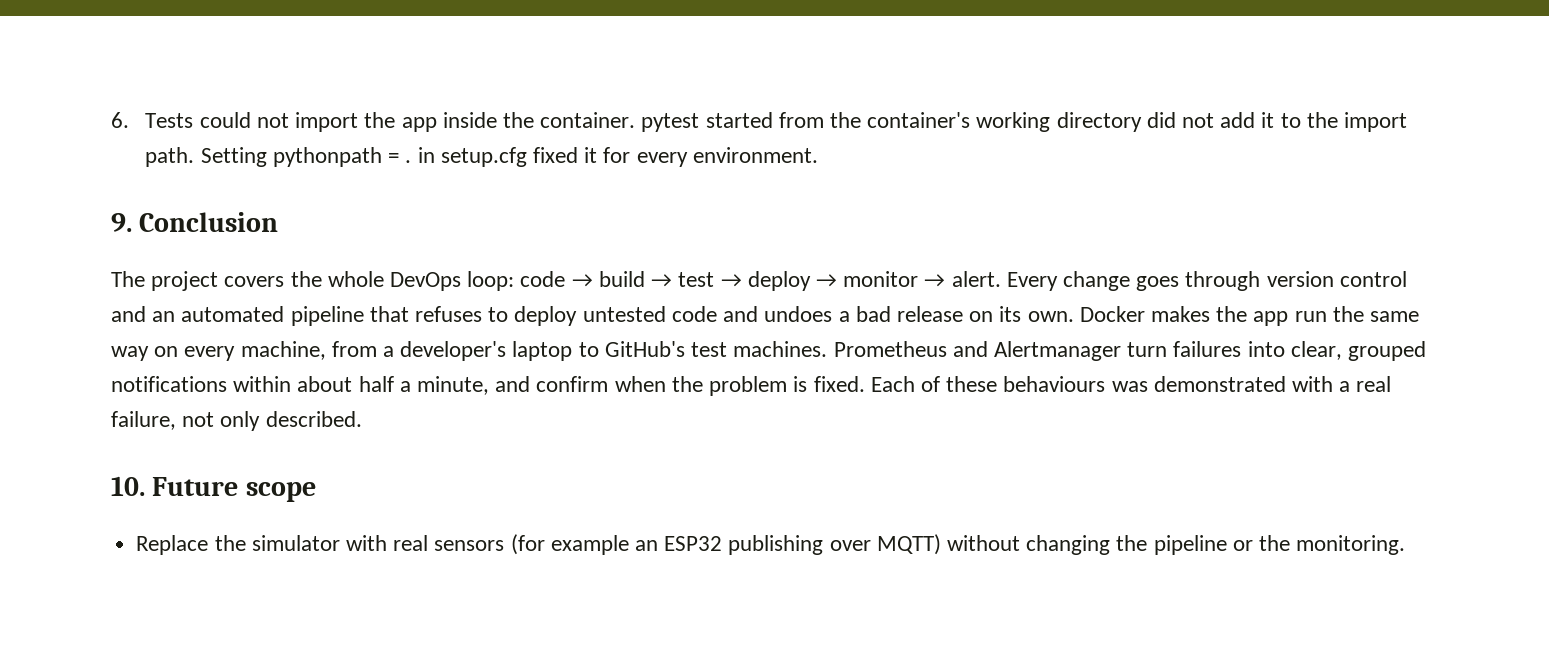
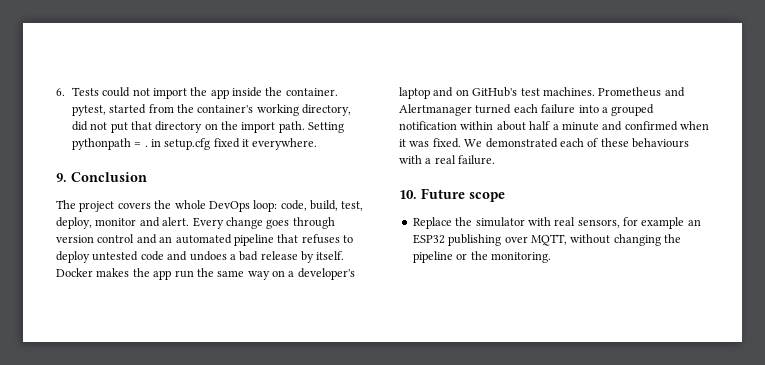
[641,113,700,132] pytest -> [71,105,106,116] pytest,
[1056,112,1142,132] directory -> [302,104,352,116] directory,
[1220,112,1301,128] add it to -> [110,121,218,133] put that directory on
[603,147,818,167] for every environment. -> [252,138,318,150] everywhere.
[520,271,946,291] code → build → test → deploy → monitor → -> [280,200,364,211] [56,217,160,229] code, build, test, deploy, monitor and
[969,306,1074,322] on its own. -> [301,251,345,263] by itself.
[184,341,377,361] every machine, from -> (285, 273) none
[578,342,599,357] to -> [433,87,469,97] and on
[1127,341,1426,361] [111,376,915,396] turn failures into clear, grouped notifications within about half a minute, and confirm when the problem is fixed. Each -> [475,104,655,116] [399,121,709,131] [399,138,584,148] turned each failure into a grouped notification within about half a minute and confirmed when it was fixed. We demonstrated each
[1111,376,1286,392] was demonstrated -> (689, 143) none
[111,411,362,431] failure, not only described. -> [458,155,496,165] failure.
[434,534,545,555] sensors (for -> [577,217,638,228] sensors, for
[876,534,941,555] MQTT) -> [530,234,567,246] MQTT,

